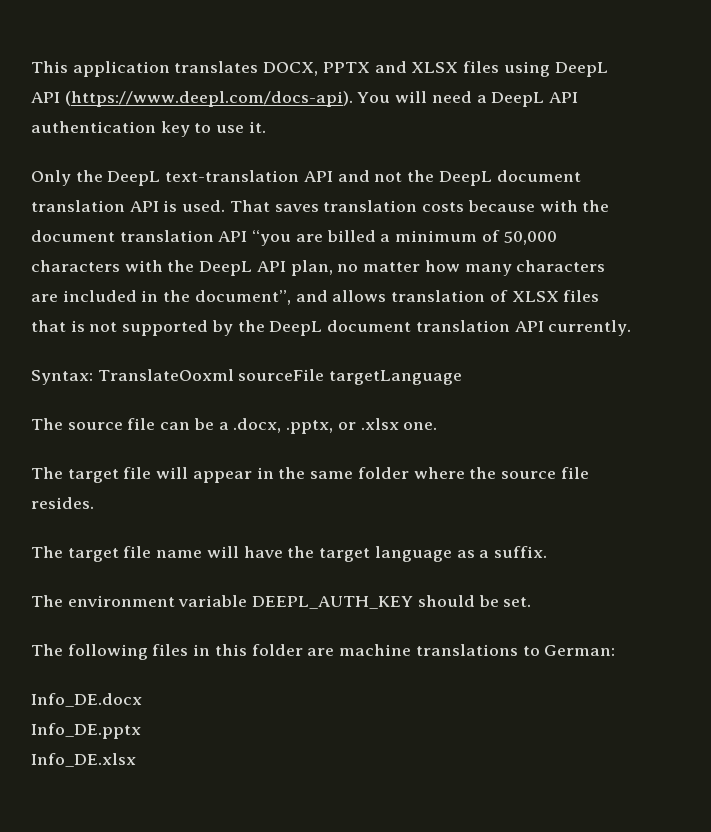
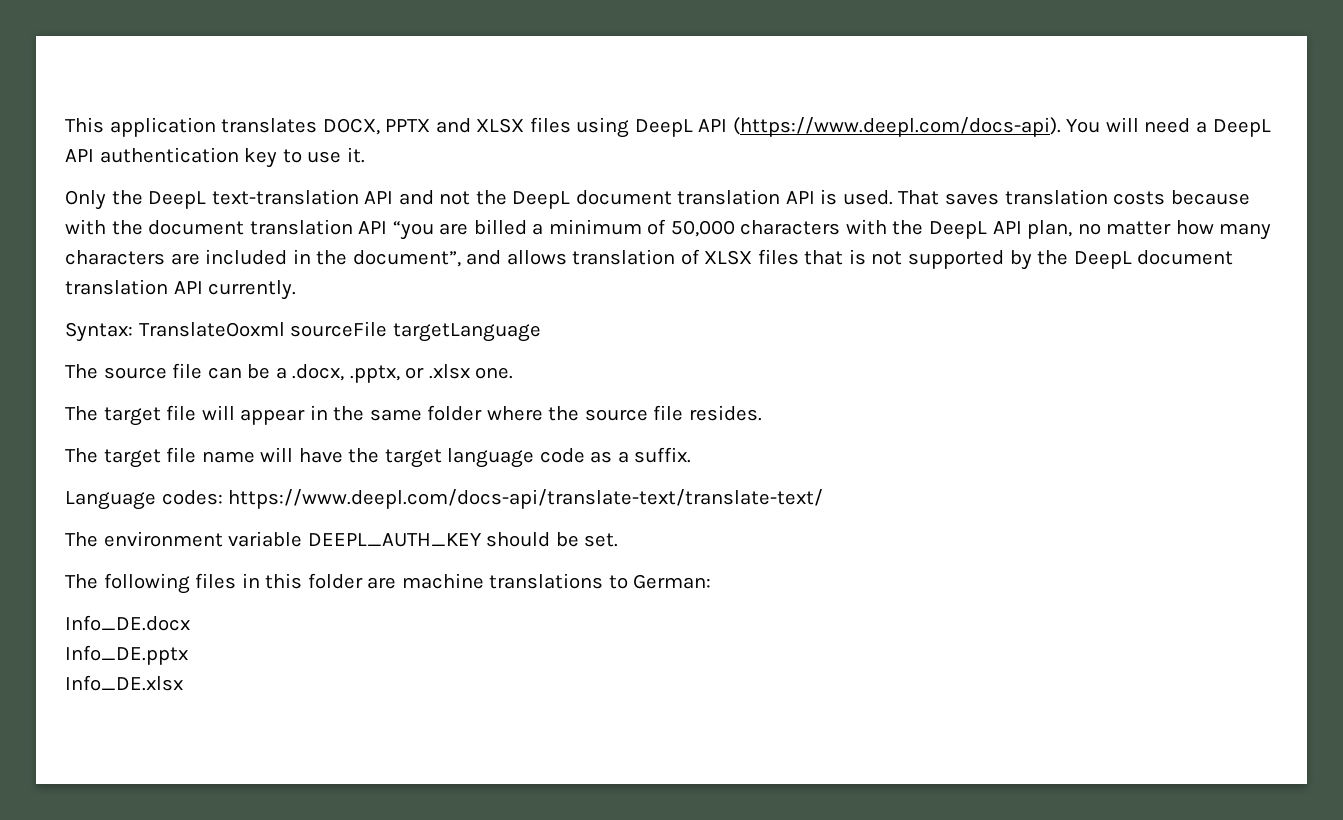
(452, 554) none -> [539,448,585,463] code
(547, 552) none -> [65,489,824,510] // Language codes: https://www.deepl.com/docs-api/translate-text/translate-text/

